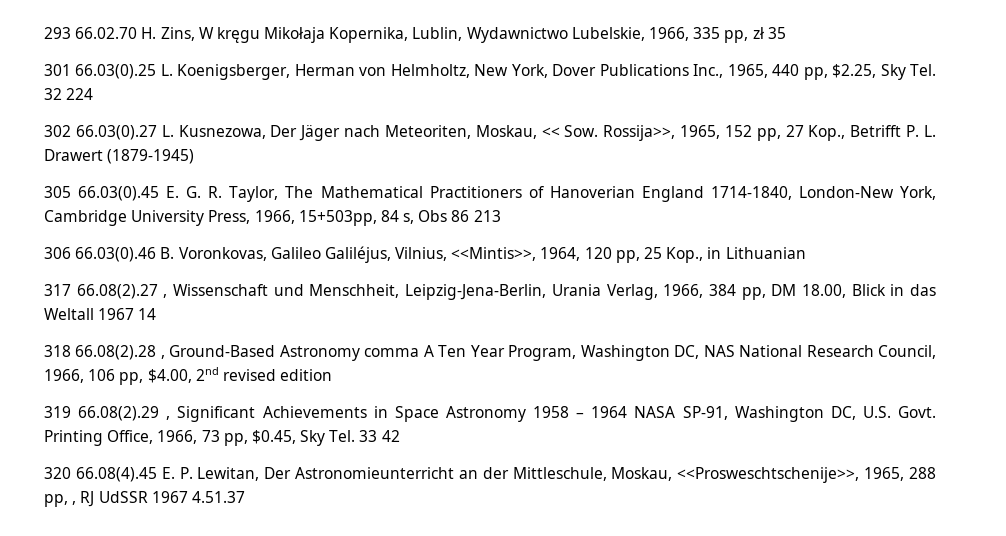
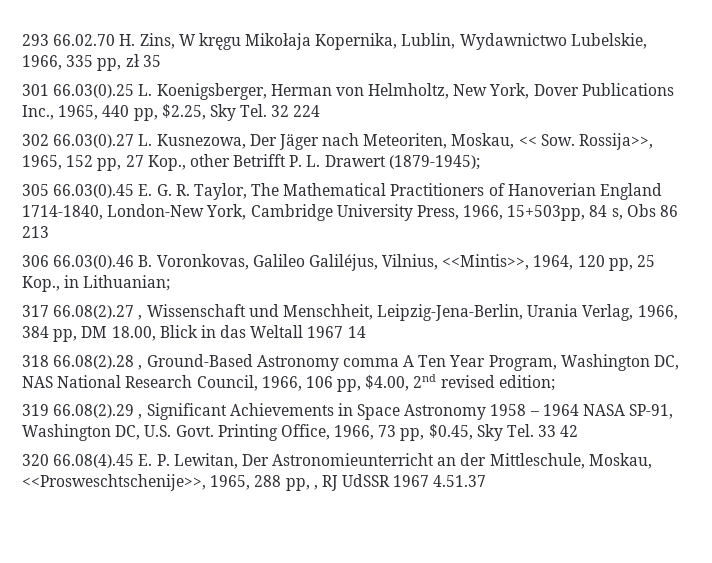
(846, 133) none -> [189,154,230,167] other
[107,149,195,164] (1879-1945) -> [388,155,480,170] (1879-1945);
[725,247,806,259] Lithuanian -> [83,275,171,291] Lithuanian;
[280,369,333,381] edition -> [498,375,555,391] edition;

